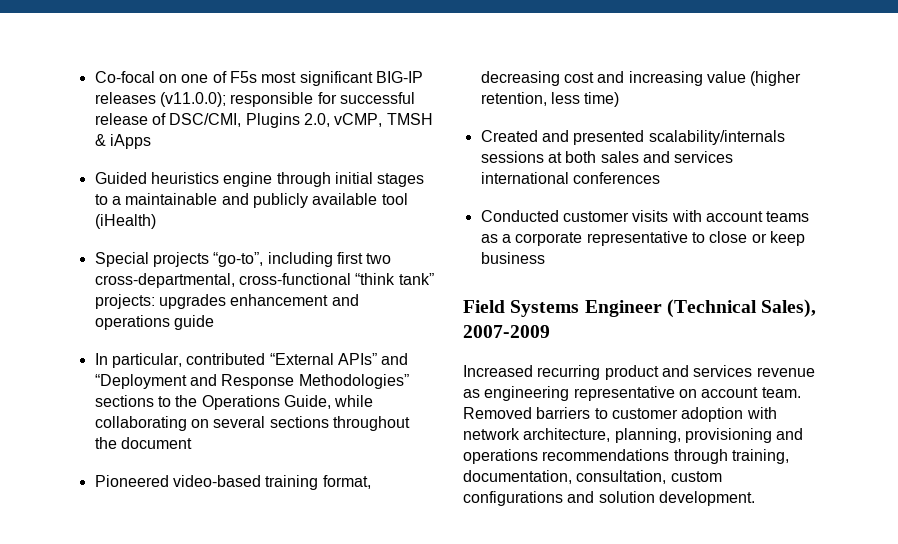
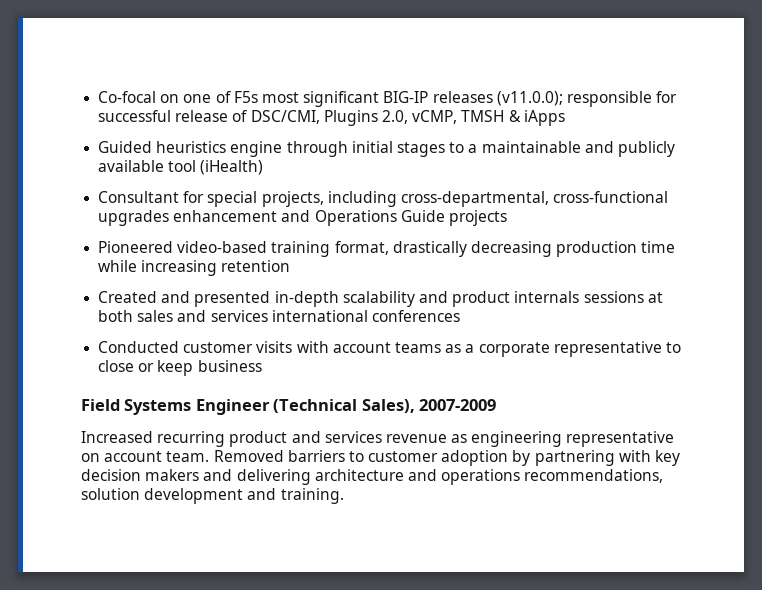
[94,252,392,267] [94,273,434,288] [94,294,359,309] [94,315,214,330] [94,353,409,368] [94,374,409,389] [94,395,374,410] [94,416,410,431] [94,437,192,449] [94,475,371,490] [480,71,802,86] [480,92,620,107] [480,130,785,145] Special projects “go-to”, including first two cross-departmental, cross-functional “think tank” projects: upgrades enhancement and operations guide // In particular, contributed “External APIs” and “Deployment and Response Methodologies” sections to the Operations Guide, while collaborating on several sections throughout the document // Pioneered video-based training format, decreasing cost and increasing value (higher retention, less time) // Created and presented scalability/internals -> [98,191,669,207] [98,210,507,226] [98,241,676,257] [98,260,291,276] [98,291,580,307] Consultant for special projects, including cross-departmental, cross-functional upgrades enhancement and Operations Guide projects // Pioneered video-based training format, drastically decreasing production time while increasing retention // Created and presented in-depth scalability and product internals
[746,407,777,419] [463,428,804,443] [463,449,789,464] [463,470,722,484] [463,491,755,506] with network architecture, planning, provisioning and operations recommendations through training, documentation, consultation, custom configurations and solution development. -> [512,450,681,466] [81,469,664,485] [81,488,344,504] by partnering with key decision makers and delivering architecture and operations recommendations, solution development and training.

